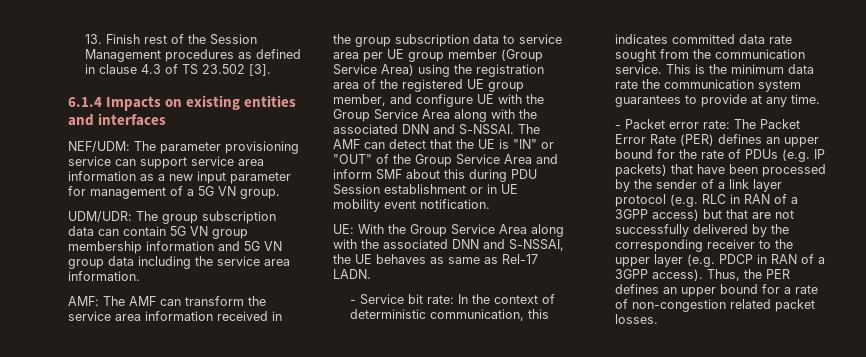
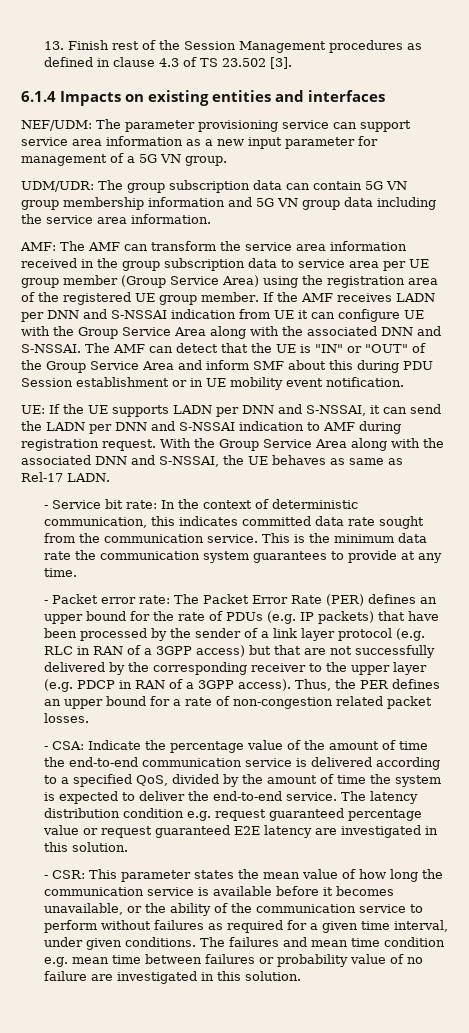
[333,94,412,106] member, and -> [201,292,435,302] [21,309,335,322] member. If the AMF receives LADN per DNN and S-NSSAI indication from UE it can
(354, 229) none -> [49,404,441,417] [21,421,401,434] [21,439,156,451] If the UE supports LADN per DNN and S-NSSAI, it can send the LADN per DNN and S-NSSAI indication to AMF during registration request.
(658, 319) none -> [43,740,428,753] [43,757,440,770] [43,774,441,787] [43,791,418,804] [43,808,422,821] [42,825,438,838] [43,842,128,852] [43,869,443,882] [43,886,394,896] [43,903,423,916] [43,920,448,933] [43,937,445,950] [43,954,423,967] [43,971,301,984] // - CSA: Indicate the percentage value of the amount of time the end-to-end communication service is delivered according to a specified QoS, divided by the amount of time the system is expected to deliver the end-to-end service. The latency distribution condition e.g. request guaranteed percentage value or request guaranteed E2E latency are investigated in this solution. // - CSR: This parameter states the mean value of how long the communication service is available before it becomes unavailable, or the ability of the communication service to perform without failures as required for a given time interval, under given conditions. The failures and mean time condition e.g. mean time between failures or probability value of no failure are investigated in this solution.

